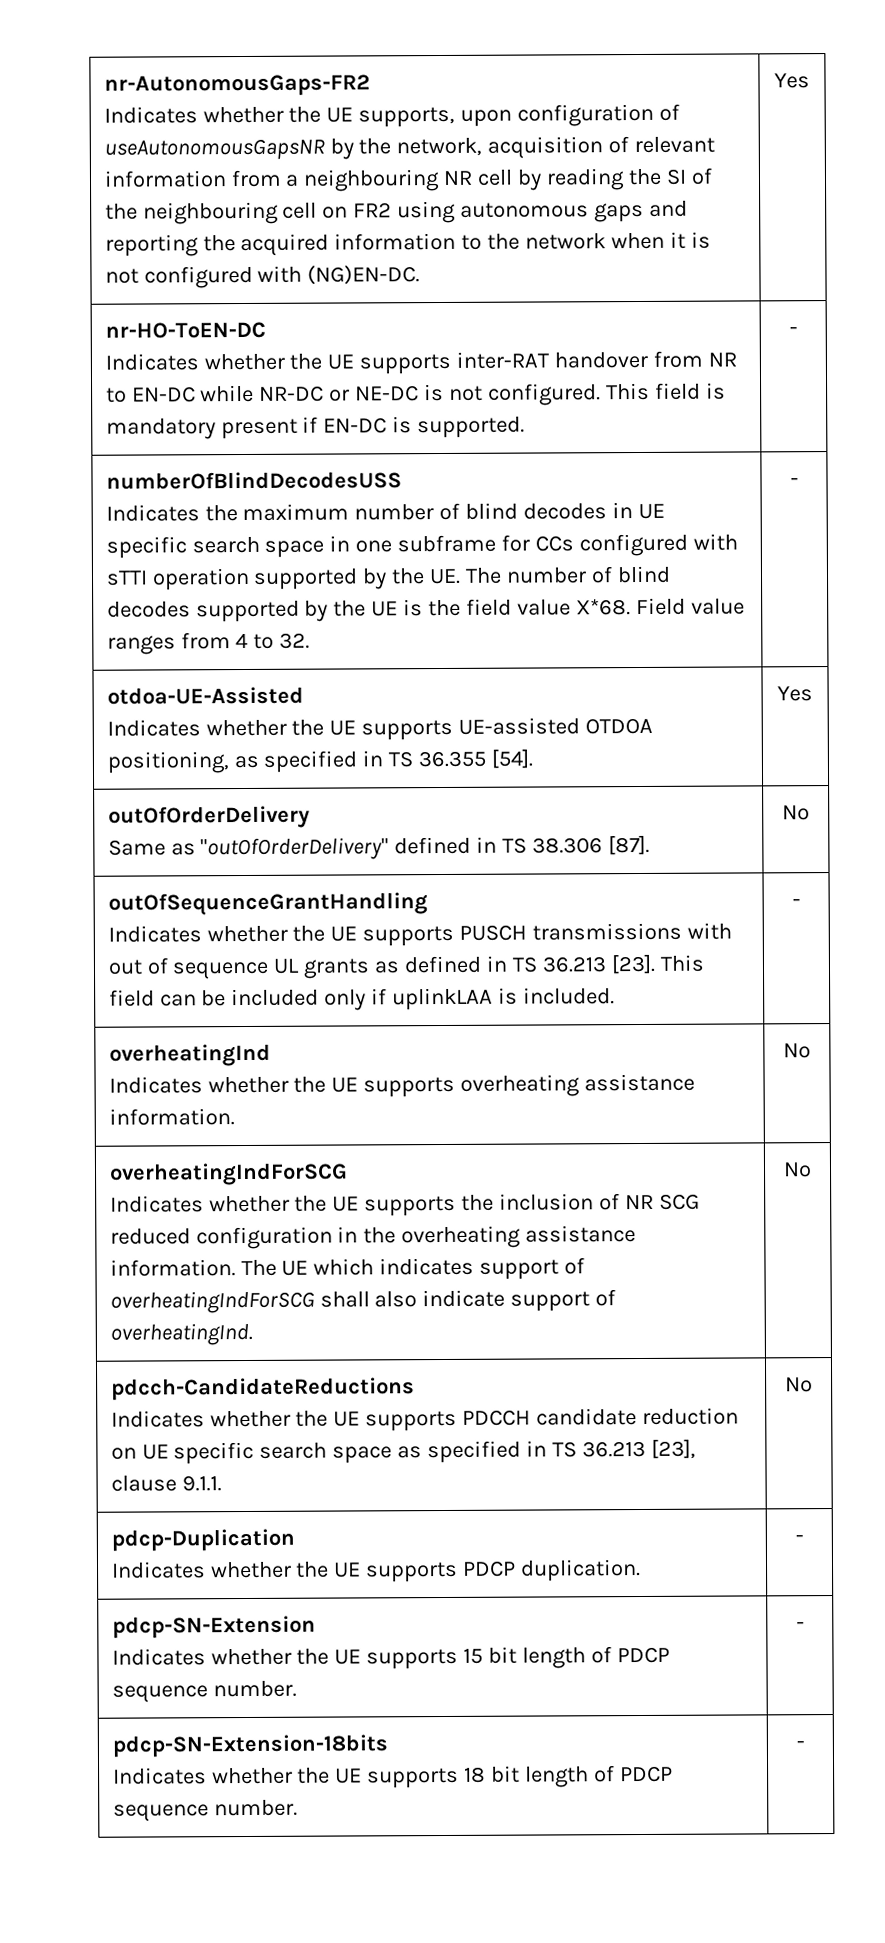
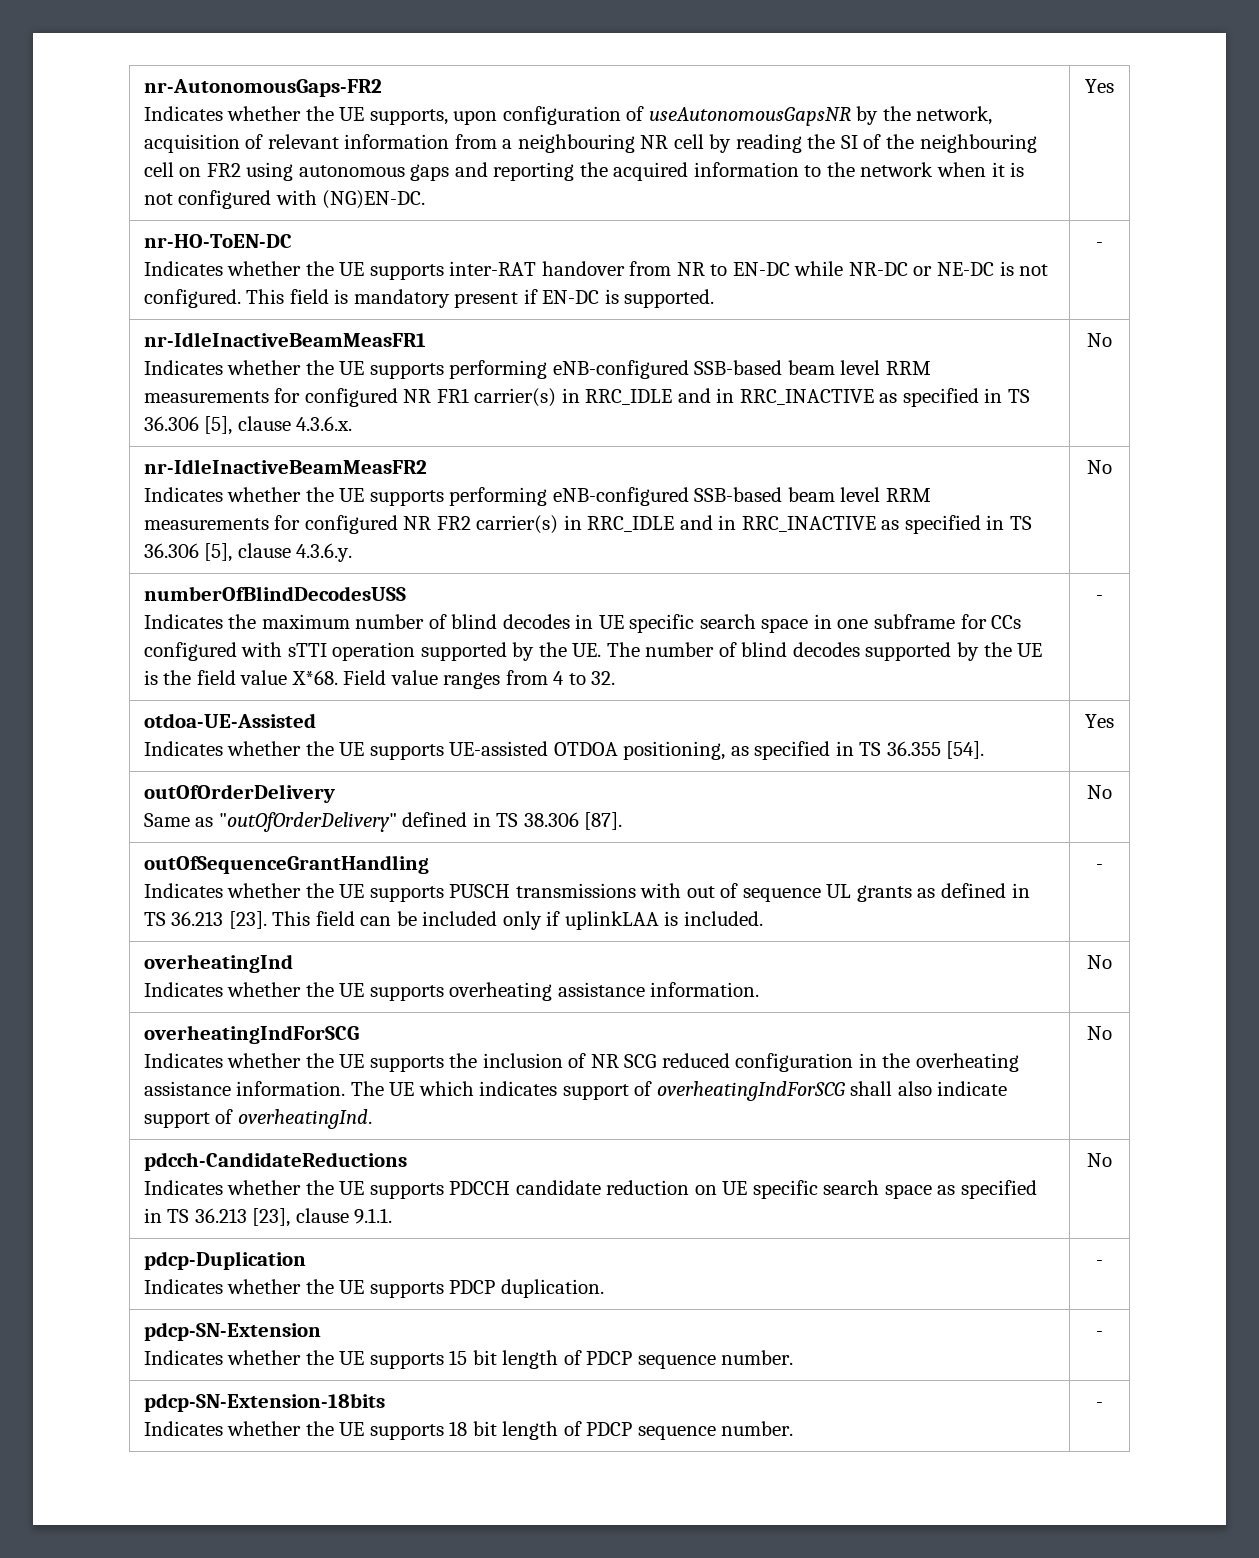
(798, 330) none -> [143,332,426,347] [143,360,931,379] [143,388,1031,407] [143,416,353,435] [1087,333,1112,347] [143,459,427,474] [143,487,931,506] [143,515,1033,534] [143,543,353,562] [1087,460,1112,474] // nr-IdleInactiveBeamMeasFR1 // Indicates whether the UE supports performing eNB-configured SSB-based beam level RRM measurements for configured NR FR1 carrier(s) in RRC_IDLE and in RRC_INACTIVE as specified in TS 36.306 [5], clause 4.3.6.x. | No // nr-IdleInactiveBeamMeasFR2 // Indicates whether the UE supports performing eNB-configured SSB-based beam level RRM measurements for configured NR FR2 carrier(s) in RRC_IDLE and in RRC_INACTIVE as specified in TS 36.306 [5], clause 4.3.6.y. | No

